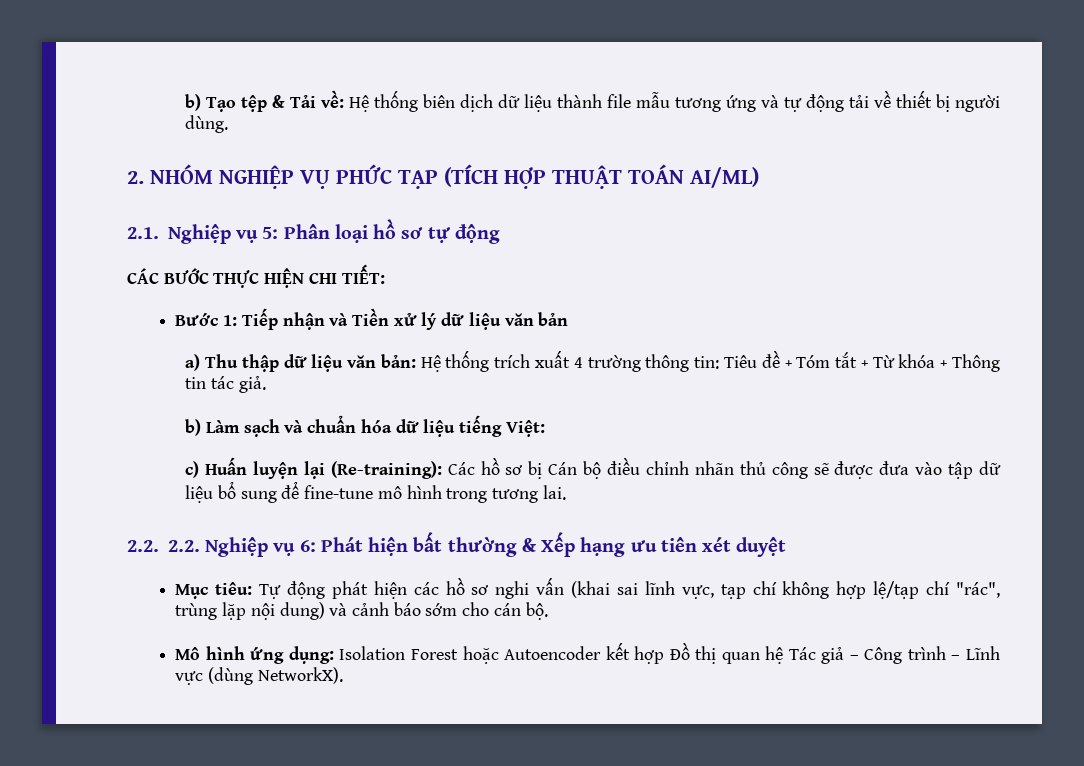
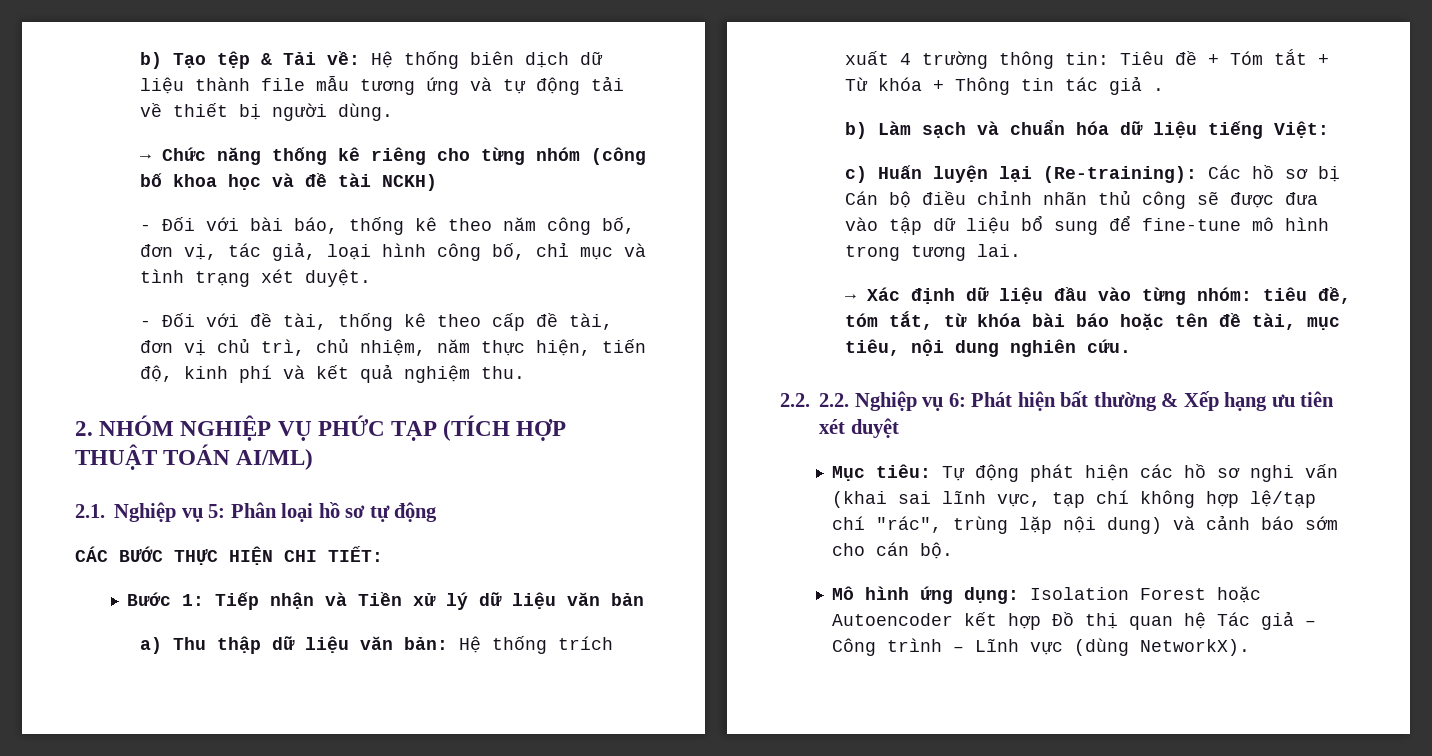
(229, 124) none -> [140,147,647,165] [140,173,438,191] [140,217,636,235] [140,242,647,261] [140,269,372,287] [140,313,614,331] [140,338,647,356] [140,364,526,383] // → Chức năng thống kê riêng cho từng nhóm (công bố khoa học và đề tài NCKH) // - Đối với bài báo, thống kê theo năm công bố, đơn vị, tác giả, loại hình công bố, chỉ mục và tình trạng xét duyệt. // - Đối với đề tài, thống kê theo cấp đề tài, đơn vị chủ trì, chủ nhiệm, năm thực hiện, tiến độ, kinh phí và kết quả nghiệm thu.
[238,376,266,393] giả. -> [1109,76,1165,95] giả .
(566, 492) none -> [845,287,1352,305] [845,311,1341,330] [845,339,1132,357] // → Xác định dữ liệu đầu vào từng nhóm: tiêu đề, tóm tắt, từ khóa bài báo hoặc tên đề tài, mục tiêu, nội dung nghiên cứu.

